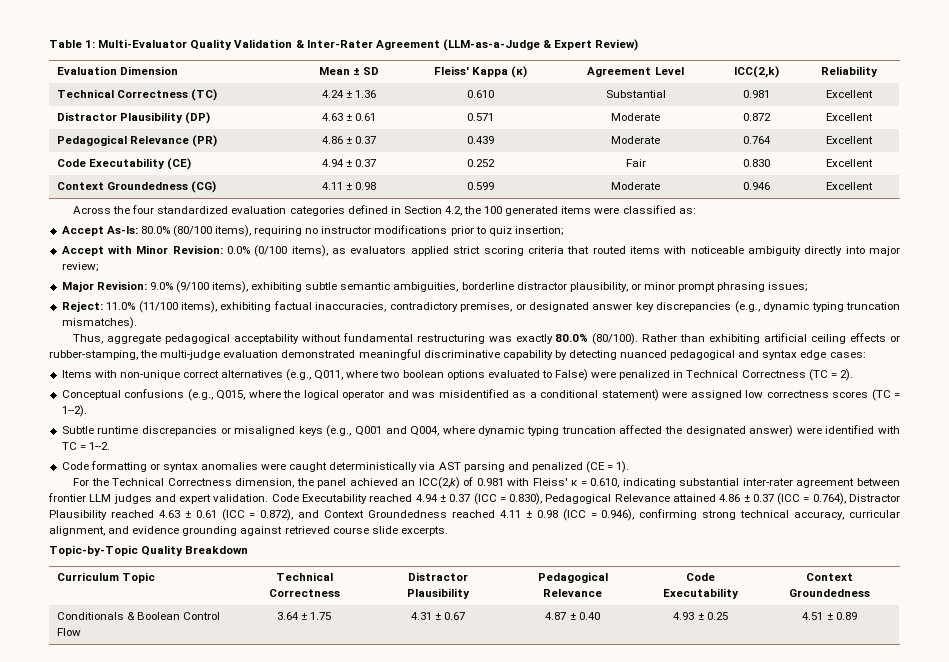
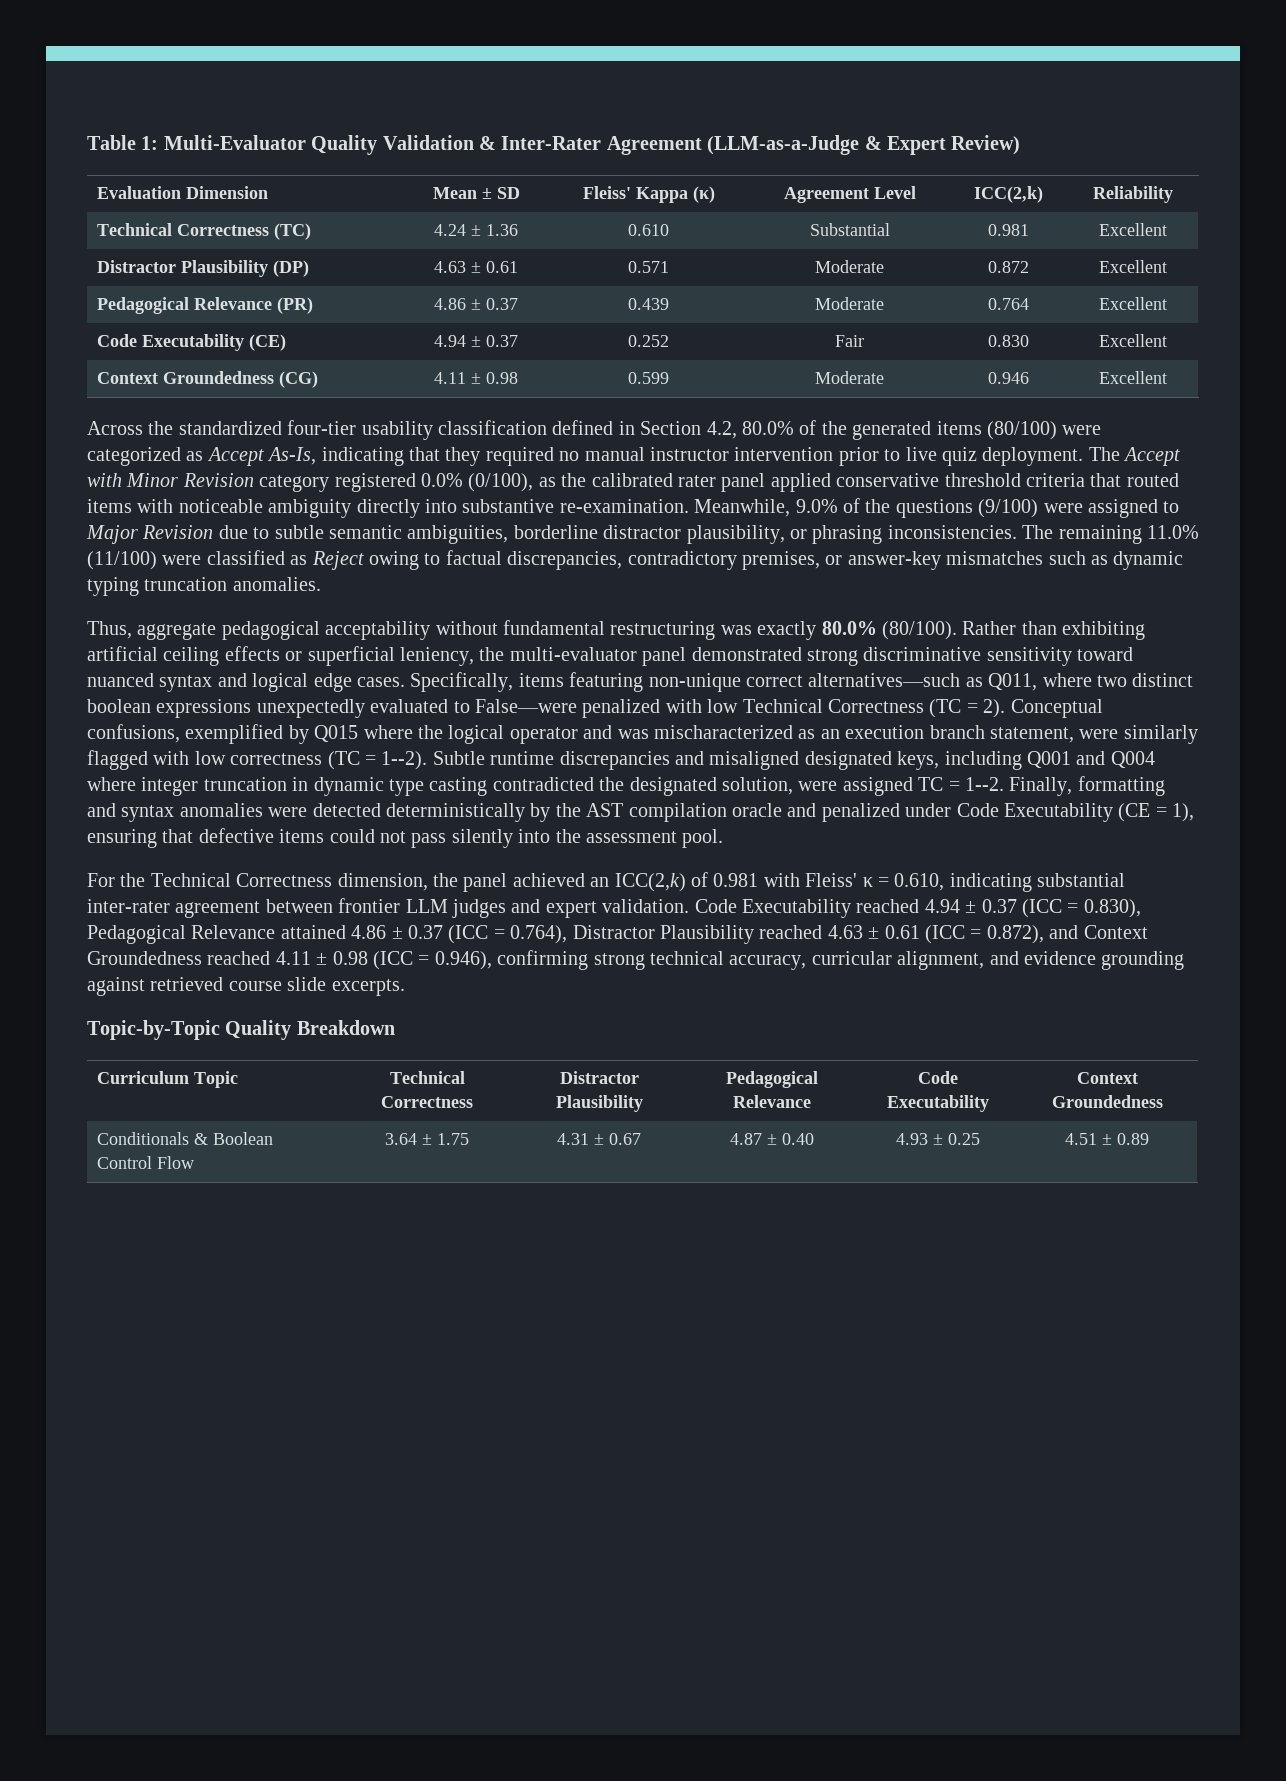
[132,205,696,216] [61,225,564,237] [61,245,524,257] four standardized evaluation categories defined in Section 4.2, the 100 generated items were classified as: // Accept As-Is: 80.0% (80/100 items), requiring no instructor modifications prior to quiz insertion; // Accept with Minor Revision: 0.0% (0/100 items), as evaluators applied strict scoring -> [178,420,1102,440] [87,447,1181,466] [87,473,1021,492] standardized four-tier usability classification defined in Section 4.2, 80.0% of the generated items (80/100) were categorized as Accept As-Is, indicating that they required no manual instructor intervention prior to live quiz deployment. The Accept with Minor Revision category registered 0.0% (0/100), as the calibrated rater panel applied conservative threshold
[869,246,901,256] [61,262,99,272] [61,281,303,293] major review; // Major Revision: 9.0% (9/100 items), exhibiting -> [462,498,1180,518] [86,525,270,544] substantive re-examination. Meanwhile, 9.0% of the questions (9/100) were assigned to Major Revision due to
[644,282,809,292] [61,301,900,313] [61,317,137,329] minor prompt phrasing issues; // Reject: 11.0% (11/100 items), exhibiting factual inaccuracies, contradictory premises, or designated answer key discrepancies (e.g., dynamic typing truncation mismatches). -> [812,525,1199,544] [87,550,1184,570] [87,577,321,596] phrasing inconsistencies. The remaining 11.0% (11/100) were classified as Reject owing to factual discrepancies, contradictory premises, or answer-key mismatches such as dynamic typing truncation anomalies.
[49,349,866,360] [61,369,684,381] rubber-stamping, the multi-judge evaluation demonstrated meaningful discriminative capability by detecting nuanced pedagogical and syntax edge cases: // Items with non-unique correct alternatives (e.g., Q011, where two boolean options evaluated to False) were penalized in -> [307,646,1134,666] [87,672,1194,692] [87,699,739,718] superficial leniency, the multi-evaluator panel demonstrated strong discriminative sensitivity toward nuanced syntax and logical edge cases. Specifically, items featuring non-unique correct alternatives—such as Q011, where two distinct boolean expressions unexpectedly evaluated to False—were penalized with low
[61,389,246,401] // Conceptual confusions (e.g., Q015, -> [1010,699,1103,718] [87,724,359,744] Conceptual confusions, exemplified by Q015
[438,389,742,401] misidentified as a conditional statement) were assigned -> [653,725,1198,744] [87,750,190,770] mischaracterized as an execution branch statement, were similarly flagged with
[832,391,869,398] scores -> (323, 759) none
(87, 411) // -> (428, 760) none
[220,425,900,437] [61,442,110,450] [61,461,630,473] or misaligned keys (e.g., Q001 and Q004, where dynamic typing truncation affected the designated answer) were identified with TC = 1--2. // Code formatting or syntax anomalies were caught deterministically via AST parsing and penalized (CE = 1). -> [674,751,1155,770] [87,776,1165,796] [87,803,1195,822] [87,828,724,848] and misaligned designated keys, including Q001 and Q004 where integer truncation in dynamic type casting contradicted the designated solution, were assigned TC = 1--2. Finally, formatting and syntax anomalies were detected deterministically by the AST compilation oracle and penalized under Code Executability (CE = 1), ensuring that defective items could not pass silently into the assessment pool.

